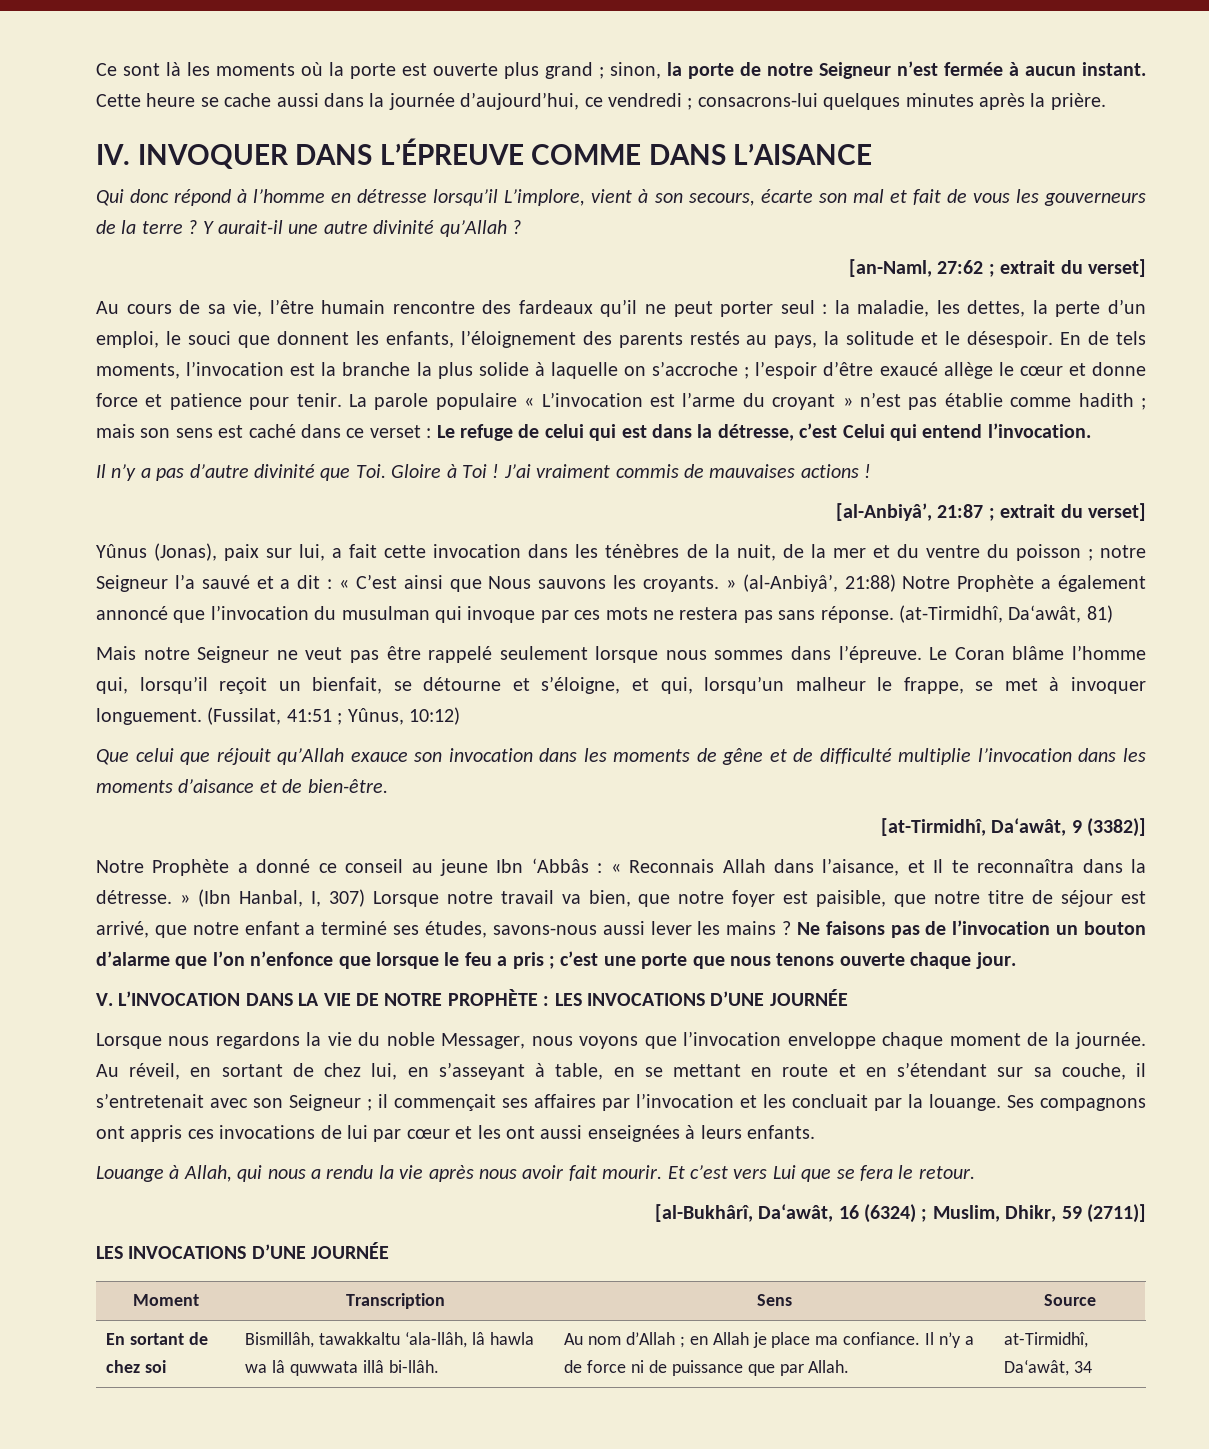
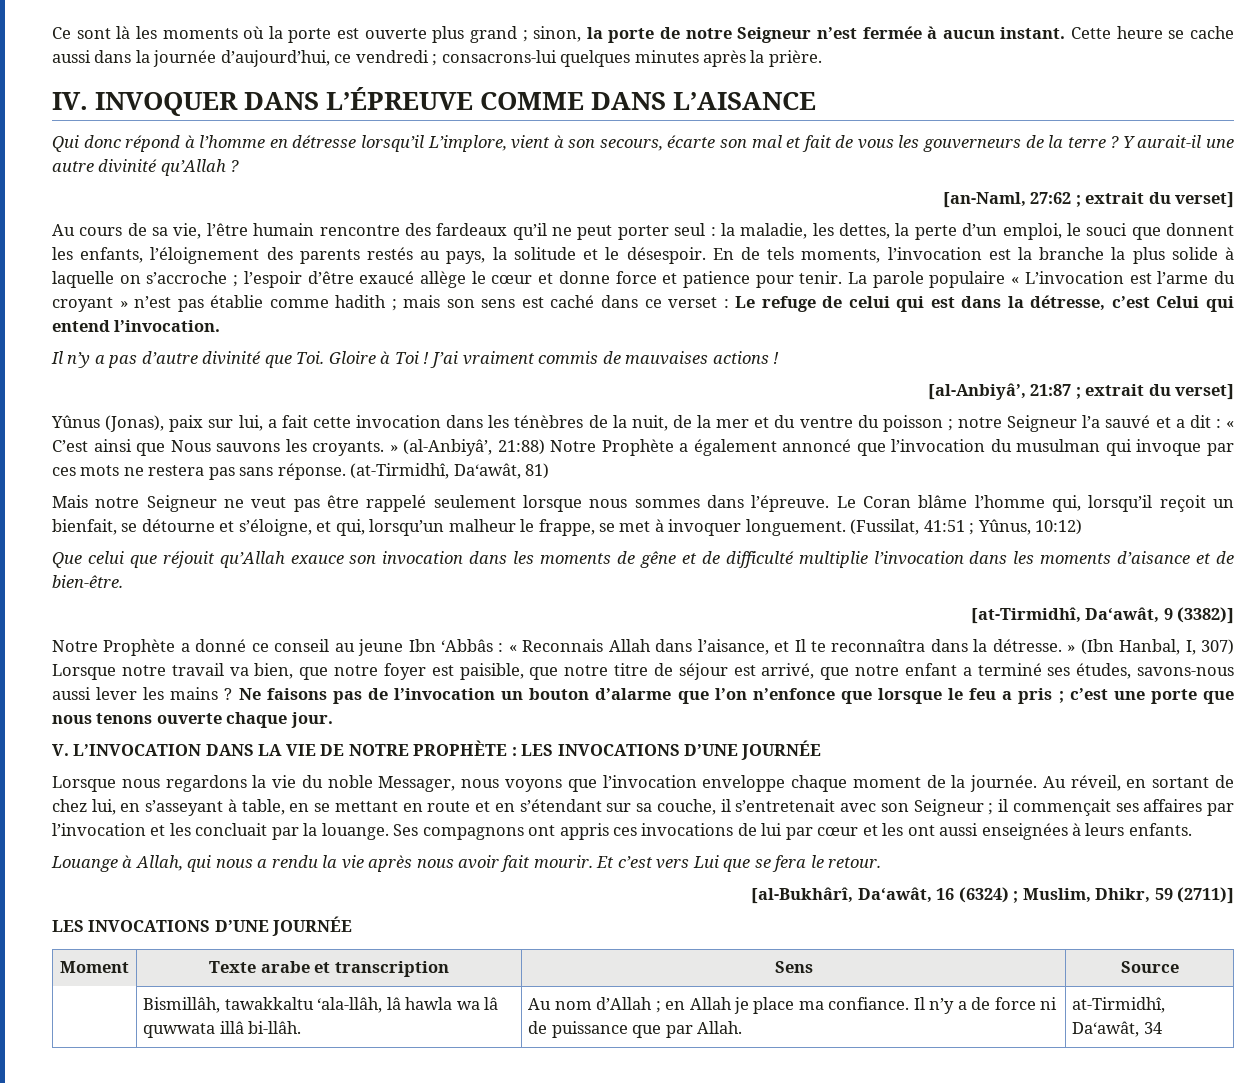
[345,1293,445,1309] [757,1294,792,1306] [1044,1294,1096,1306] [106,1332,209,1345] [106,1360,167,1373] Transcription | Sens | Source // En sortant de chez soi -> [209,961,449,977] [774,961,813,973] [1120,961,1179,973] Texte arabe et transcription | Sens | Source //

